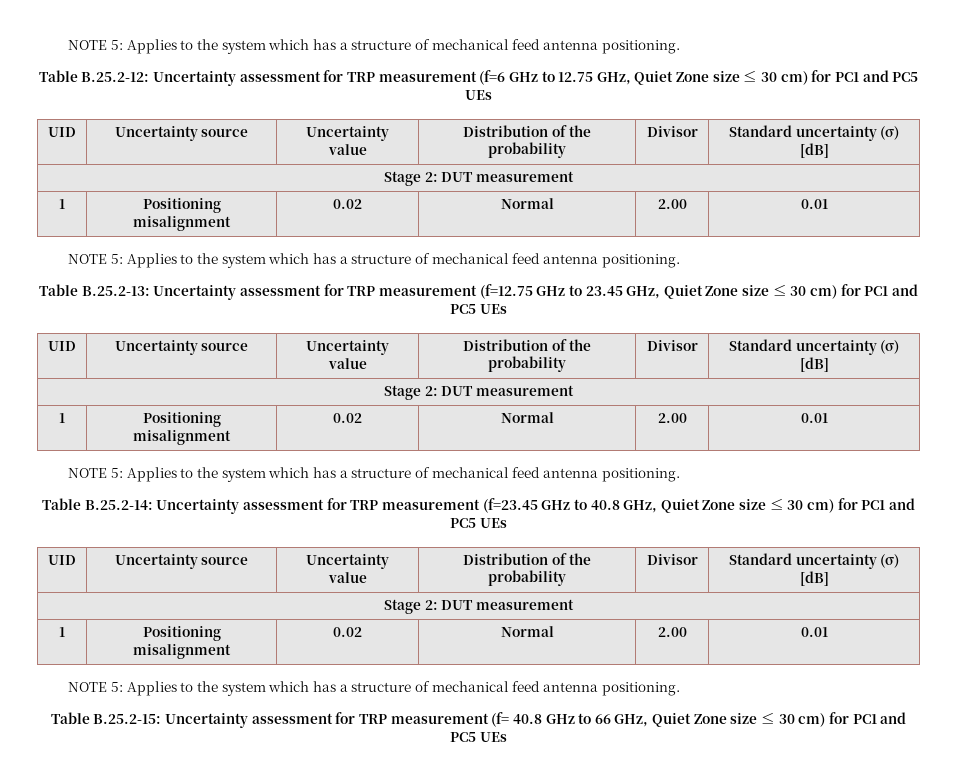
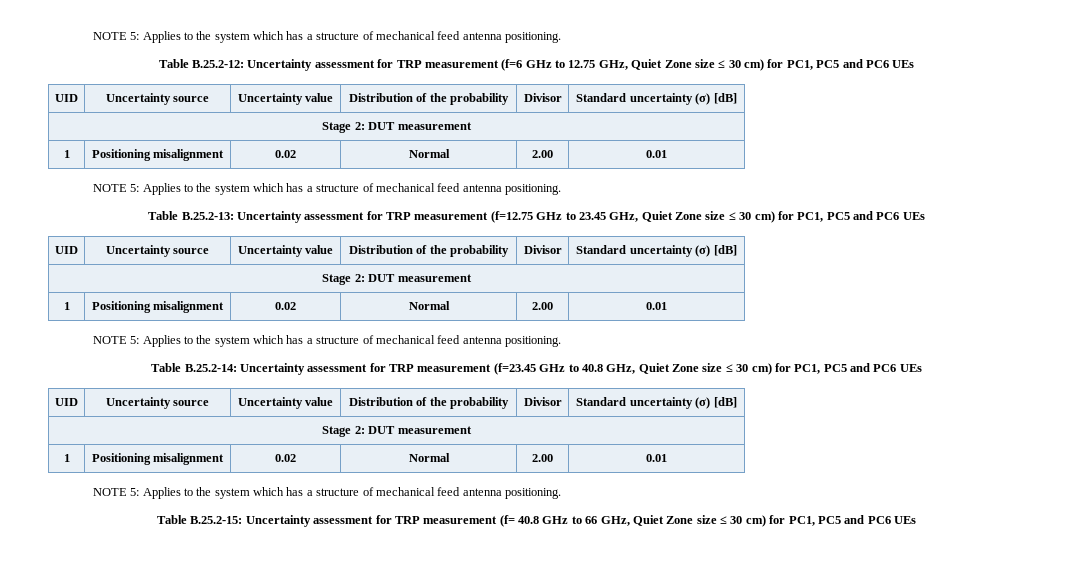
[834,70,919,82] PC1 and PC5 -> [786,59,889,70] PC1, PC5 and PC6
[864,284,918,296] [450,304,477,314] PC1 and PC5 -> [797,211,900,222] PC1, PC5 and PC6
[861,498,915,510] [450,518,477,528] PC1 and PC5 -> [794,363,897,374] PC1, PC5 and PC6
[852,712,907,724] [450,732,477,742] PC1 and PC5 -> [788,515,891,526] PC1, PC5 and PC6

